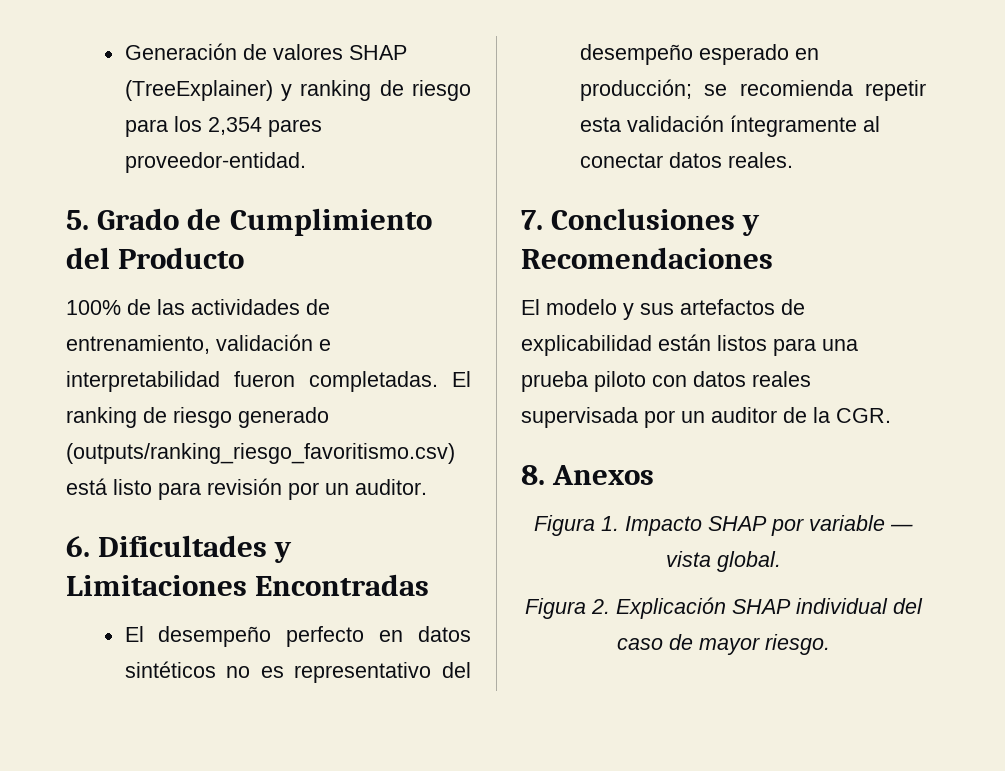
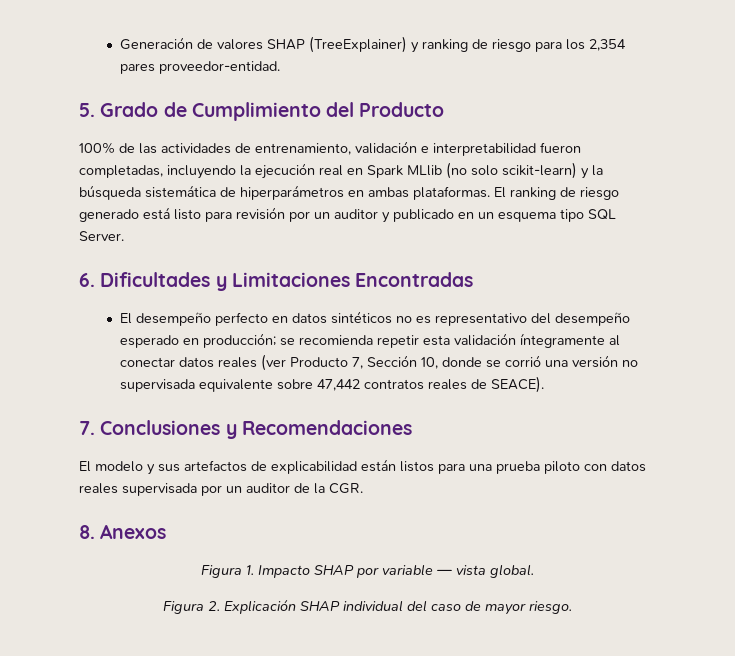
[309,371,438,392] completadas. -> [79,162,603,179] [79,185,490,200] completadas, incluyendo la ejecución real en Spark MLlib (no solo scikit-learn) y la búsqueda sistemática de hiperparámetros en ambas plataformas.
[66,443,455,464] (outputs/ranking_riesgo_favoritismo.csv) -> (139, 215) none
[355,479,427,495] auditor. -> [334,209,616,223] [79,231,124,241] auditor y publicado en un esquema tipo SQL Server.
[727,152,793,168] reales. -> [218,354,639,371] [120,376,545,393] reales (ver Producto 7, Sección 10, donde se corrió una versión no supervisada equivalente sobre 47,442 contratos reales de SEACE).

